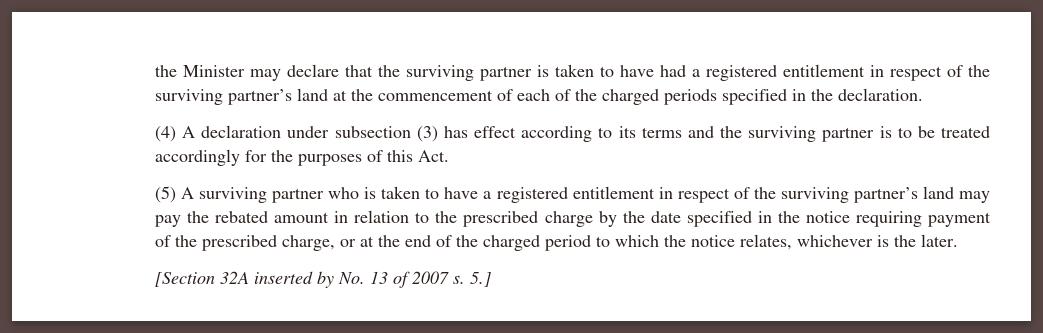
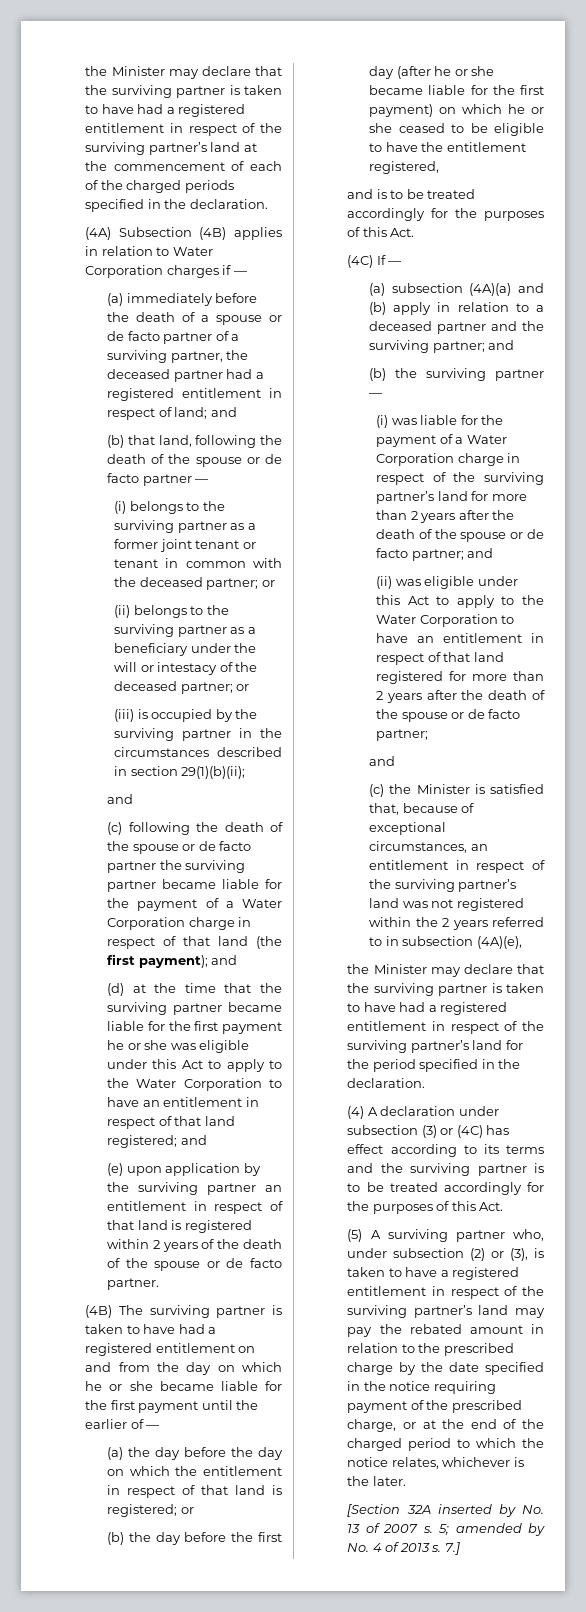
(924, 94) none -> [85,227,282,240] [85,246,213,256] [85,265,247,278] [107,293,258,306] [107,312,282,325] [107,331,240,344] [107,350,249,363] [107,369,264,382] [107,388,282,401] [107,407,237,420] [107,435,282,448] [107,454,282,467] [107,473,209,486] [114,501,225,514] [114,520,256,533] [114,539,256,552] [114,558,282,568] [114,577,275,590] [114,605,229,618] [114,624,256,637] [114,643,257,656] [114,662,258,675] [114,681,250,694] [114,709,258,722] [114,728,282,741] [114,747,282,757] [114,766,246,779] [107,794,134,804] [107,822,283,835] [107,841,252,854] [107,860,246,873] [107,879,282,892] [107,898,282,911] [107,917,252,930] [107,936,282,949] [107,954,238,968] [107,983,282,996] [107,1002,282,1015] [107,1021,282,1034] [107,1040,250,1053] [107,1059,282,1072] [107,1078,282,1091] [107,1097,259,1107] [107,1116,235,1129] [107,1135,207,1148] [107,1163,261,1176] [107,1182,282,1195] [107,1201,283,1214] [107,1220,252,1233] [107,1239,283,1252] [107,1258,282,1271] [107,1278,160,1290] [85,1305,282,1318] [85,1324,217,1334] [85,1343,256,1356] [85,1362,282,1375] [85,1381,282,1391] [85,1400,259,1413] [85,1419,160,1429] [107,1447,283,1460] [107,1466,282,1476] [107,1485,282,1498] [107,1504,194,1517] [107,1532,283,1545] [369,66,495,79] [369,85,544,95] [369,104,544,117] [369,123,544,136] [369,142,526,152] [369,161,440,174] [347,189,476,199] [347,208,544,221] [347,227,415,237] [347,255,402,268] [369,283,544,296] [369,302,544,315] [369,321,544,334] [369,340,515,353] [369,368,544,381] [369,393,383,397] [376,415,504,428] [376,434,507,447] [376,453,521,466] [376,472,544,485] [376,491,527,504] [376,510,515,523] [376,529,544,542] [376,548,494,561] [376,576,518,589] [376,595,544,608] [376,614,515,627] [376,633,544,643] [376,652,504,665] [376,671,544,684] [376,690,545,703] [376,709,521,722] [376,729,428,741] [369,756,396,766] [369,784,544,797] [369,803,475,815] [369,822,447,835] [369,841,488,853] [369,860,545,873] [369,879,517,892] [369,898,524,911] [369,917,544,930] [369,936,522,949] [347,964,544,977] [347,983,544,996] [347,1002,508,1015] [347,1021,544,1034] [347,1040,523,1053] [347,1059,521,1072] [347,1078,426,1088] // (4A) Subsection (4B) applies in relation to Water Corporation charges if — // (a) immediately before the death of a spouse or de facto partner of a surviving partner, the deceased partner had a registered entitlement in respect of land; and // (b) that land, following the death of the spouse or de facto partner — // (i) belongs to the surviving partner as a former joint tenant or tenant in common with the deceased partner; or // (ii) belongs to the surviving partner as a beneficiary under the will or intestacy of the deceased partner; or // (iii) is occupied by the surviving partner in the circumstances described in section 29(1)(b)(ii); // and // (c) following the death of the spouse or de facto partner the surviving partner became liable for the payment of a Water Corporation charge in respect of that land (the first payment); and // (d) at the time that the surviving partner became liable for the first payment he or she was eligible under this Act to apply to the Water Corporation to have an entitlement in respect of that land registered; and // (e) upon application by the surviving partner an entitlement in respect of that land is registered within 2 years of the death of the spouse or de facto partner. // (4B) The surviving partner is taken to have had a registered entitlement on and from the day on which he or she became liable for the first payment until the earlier of — // (a) the day before the day on which the entitlement in respect of that land is registered; or // (b) the day before the first day (after he or she became liable for the first payment) on which he or she ceased to be eligible to have the entitlement registered, // and is to be treated accordingly for the purposes of this Act. // (4C) If — // (a) subsection (4A)(a) and (b) apply in relation to a deceased partner and the surviving partner; and // (b) the surviving partner — // (i) was liable for the payment of a Water Corporation charge in respect of the surviving partner’s land for more than 2 years after the death of the spouse or de facto partner; and // (ii) was eligible under this Act to apply to the Water Corporation to have an entitlement in respect of that land registered for more than 2 years after the death of the spouse or de facto partner; // and // (c) the Minister is satisfied that, because of exceptional circumstances, an entitlement in respect of the surviving partner’s land was not registered within the 2 years referred to in subsection (4A)(e), // the Minister may declare that the surviving partner is taken to have had a registered entitlement in respect of the surviving partner’s land for the period specified in the declaration.
(438, 134) none -> [440,1125,483,1138] or (4C)
[328,187,360,199] who -> [513,1229,544,1241] [347,1248,529,1261] who, under subsection (2) or (3),
[470,272,492,287] 5.] -> [438,1523,545,1536] [347,1542,460,1555] 5; amended by No. 4 of 2013 s. 7.]

